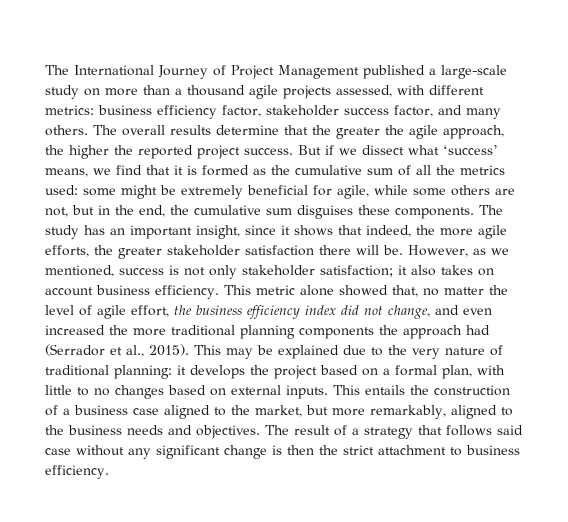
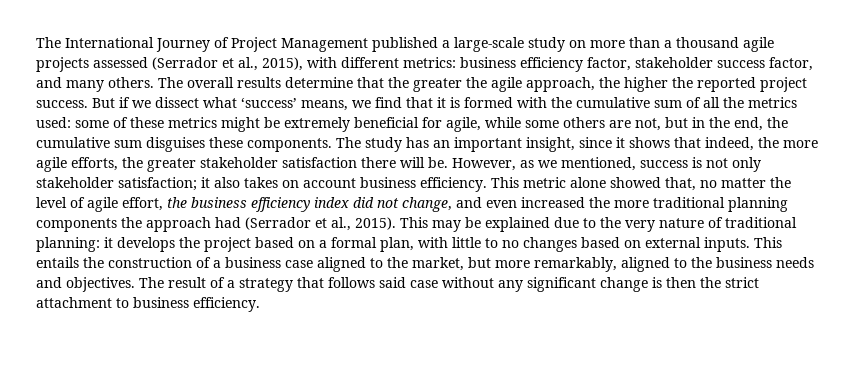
[336,85,392,97] assessed, -> [93,57,303,71] assessed (Serrador et al., 2015),
[253,168,266,175] as -> [517,97,547,108] with
(116, 192) none -> [113,117,217,128] of these metrics

